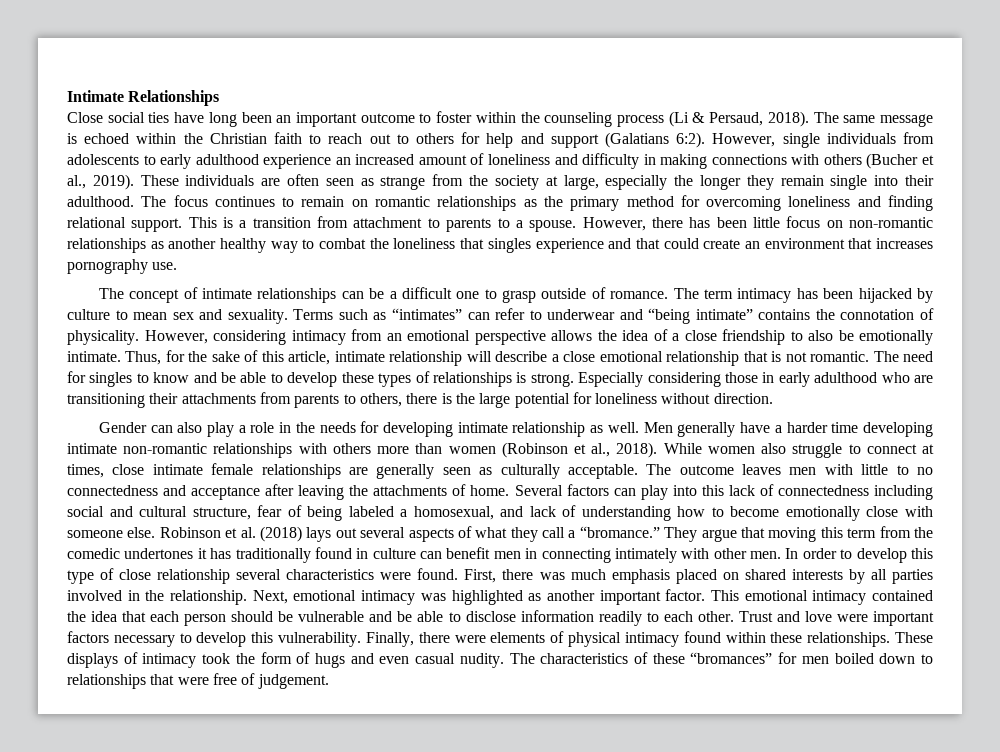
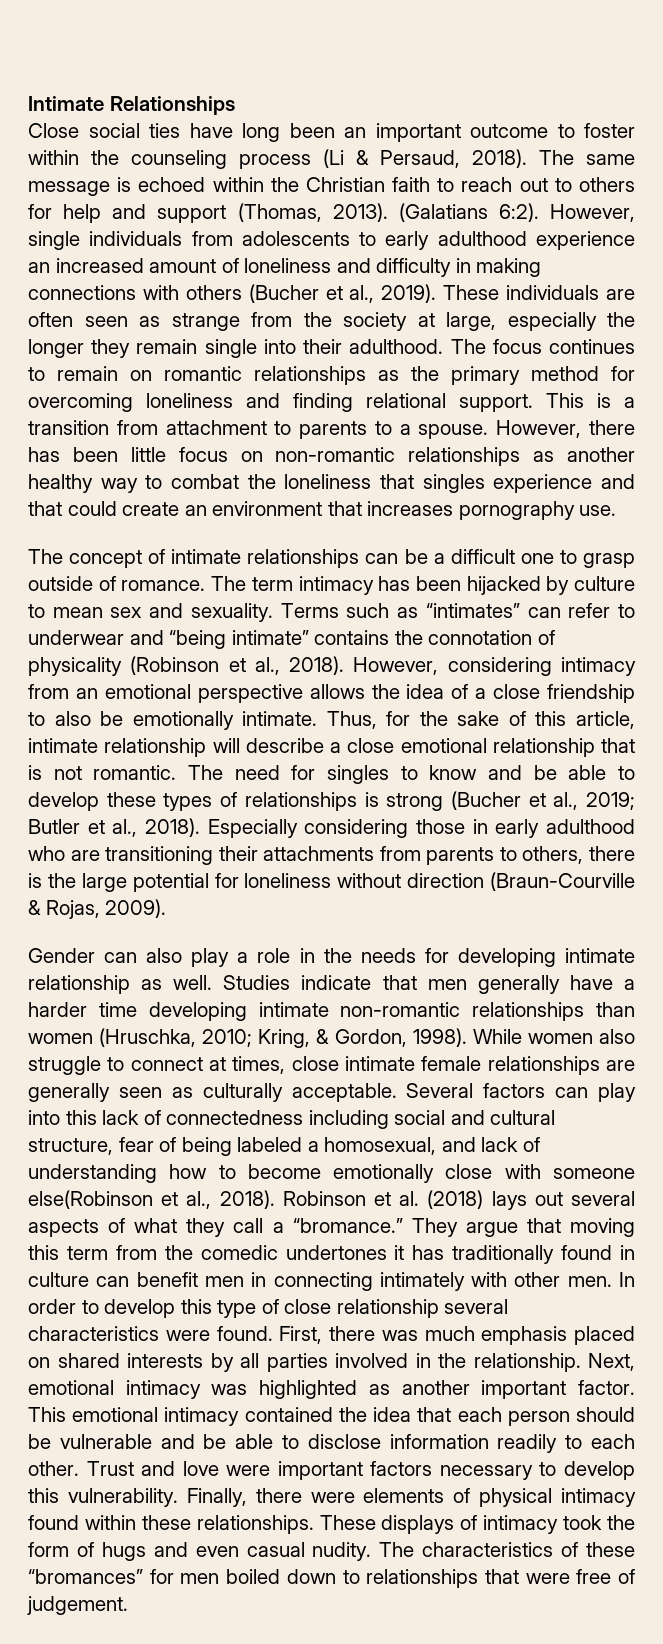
(599, 141) none -> [237,203,388,222] (Thomas, 2013).
[67,330,139,345] physicality. -> [28,656,345,676] physicality (Robinson et al., 2018).
[530,373,574,387] strong. -> [386,791,635,811] [28,818,200,837] strong (Bucher et al., 2019; Butler et al., 2018).
[713,393,773,404] direction. -> [407,872,635,891] [28,899,167,919] direction (Braun-Courville & Rojas, 2009).
[643,422,673,433] Men -> [223,975,467,990] Studies indicate that men
[298,442,658,458] with others more than women (Robinson et al., 2018). -> [596,1002,635,1017] [28,1028,467,1048] than women (Hruschka, 2010; Kring, & Gordon, 1998).
[646,464,934,475] [67,484,510,500] The outcome leaves men with little to no connectedness and acceptance after leaving the attachments of home. -> (397, 1092) none
[127,527,156,538] else. -> [28,1190,275,1209] else(Robinson et al., 2018).

